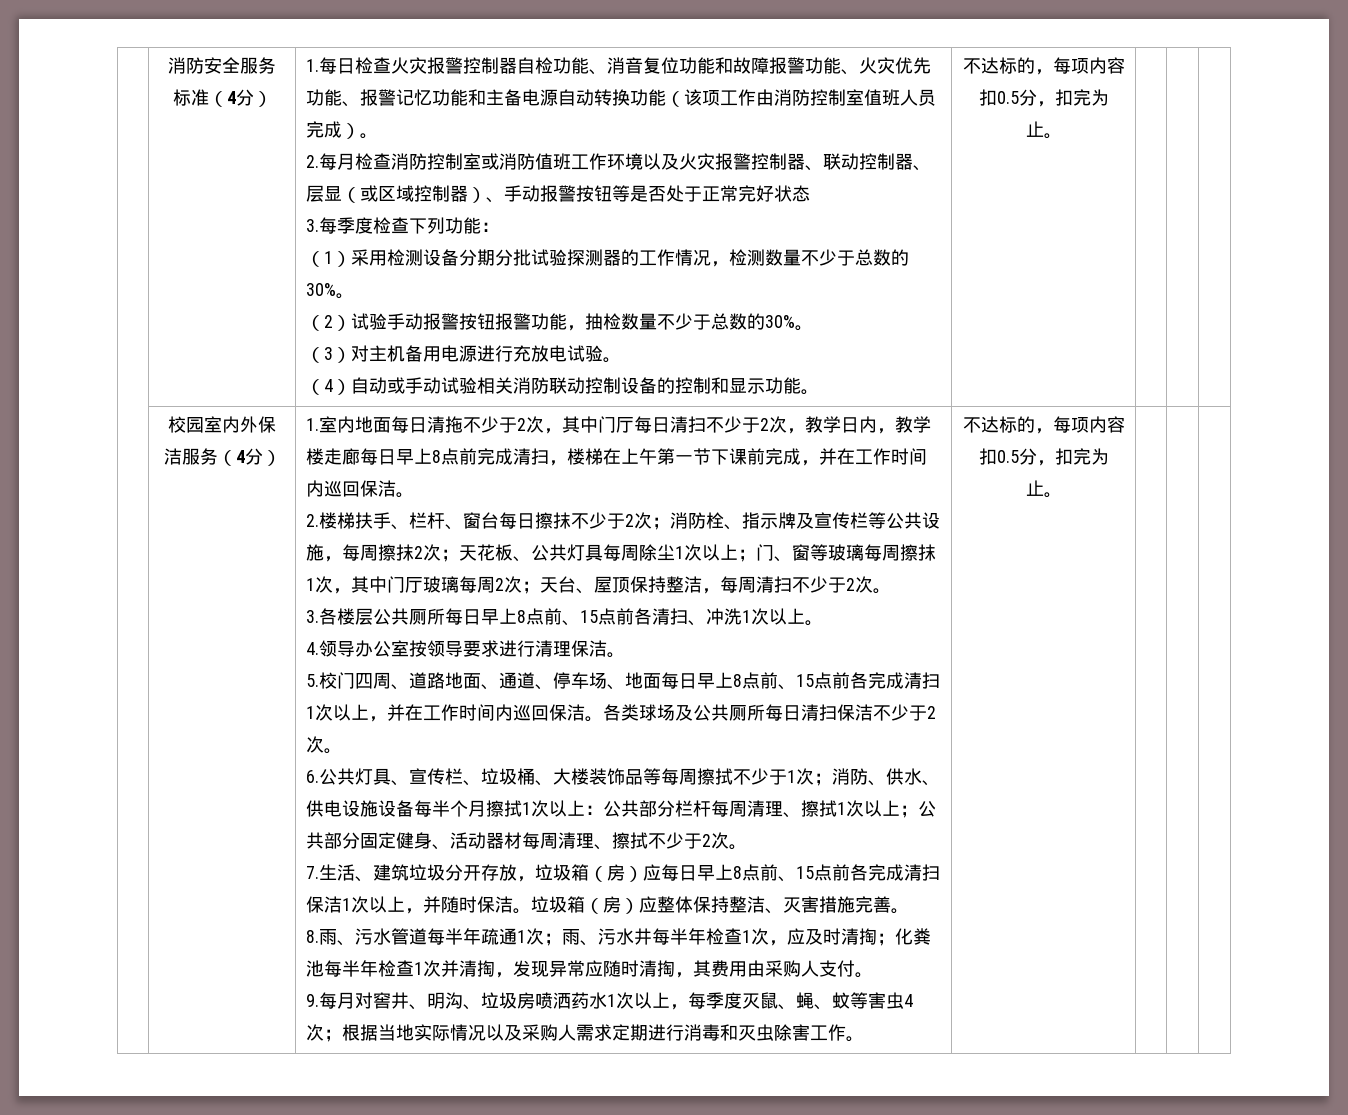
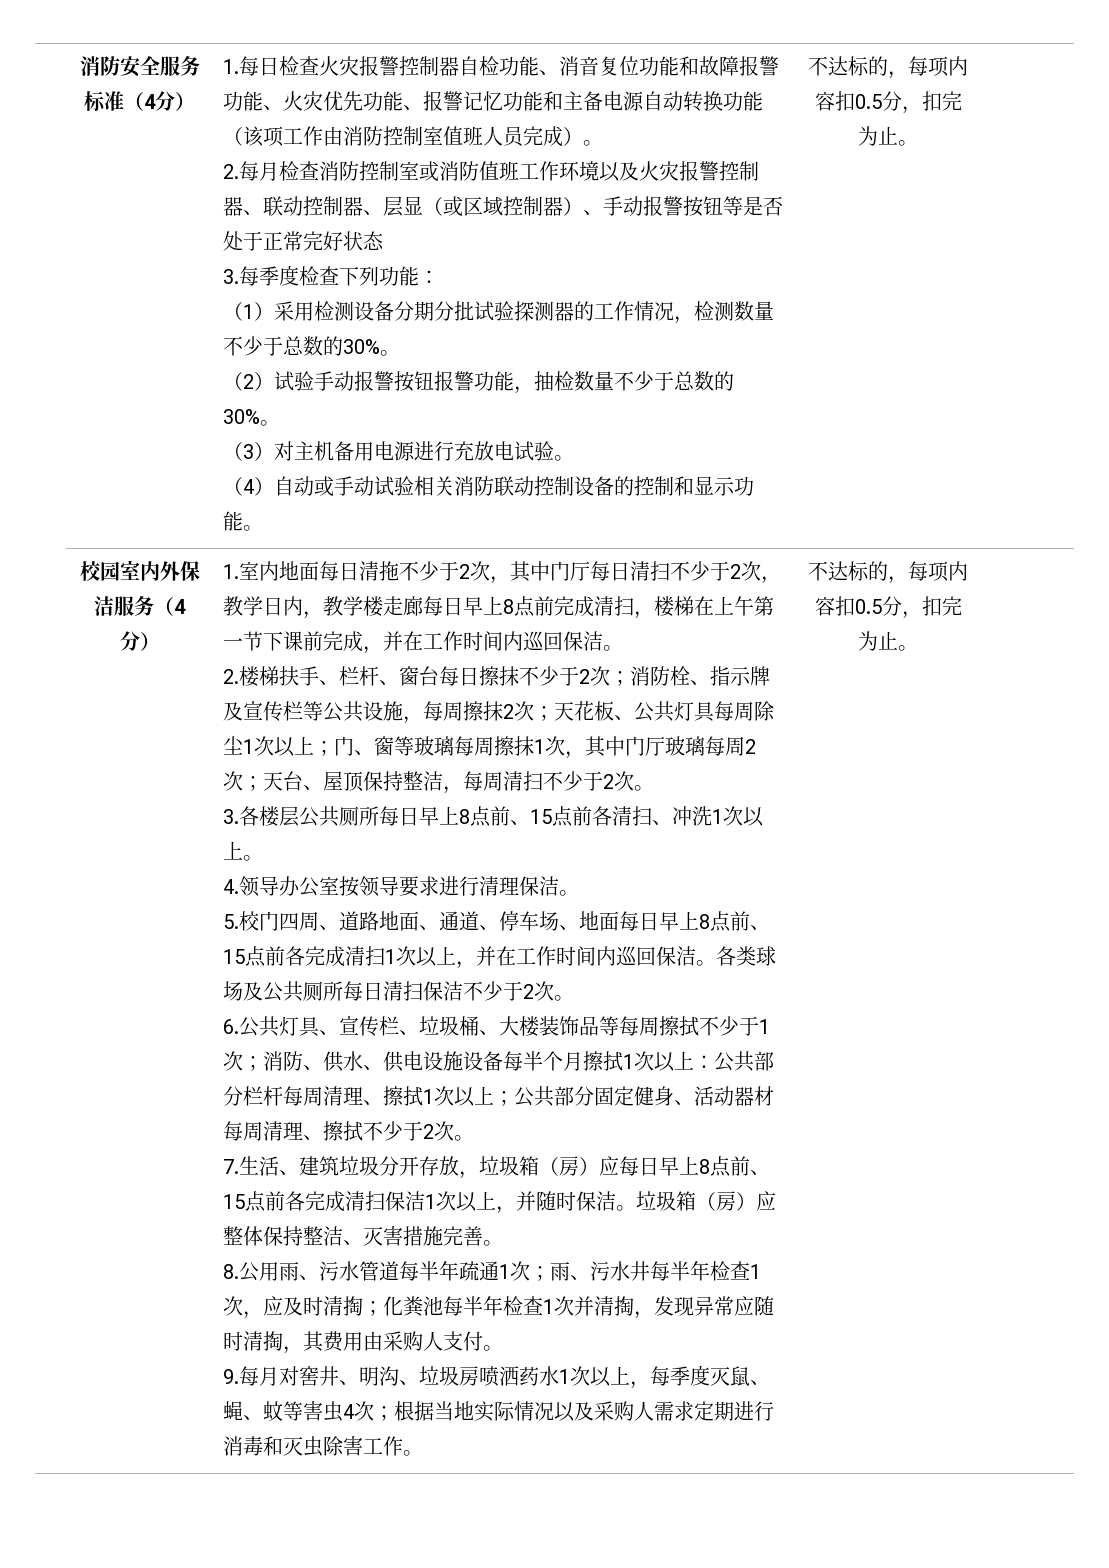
(320, 936) none -> [238,1262,279,1282] 公用

